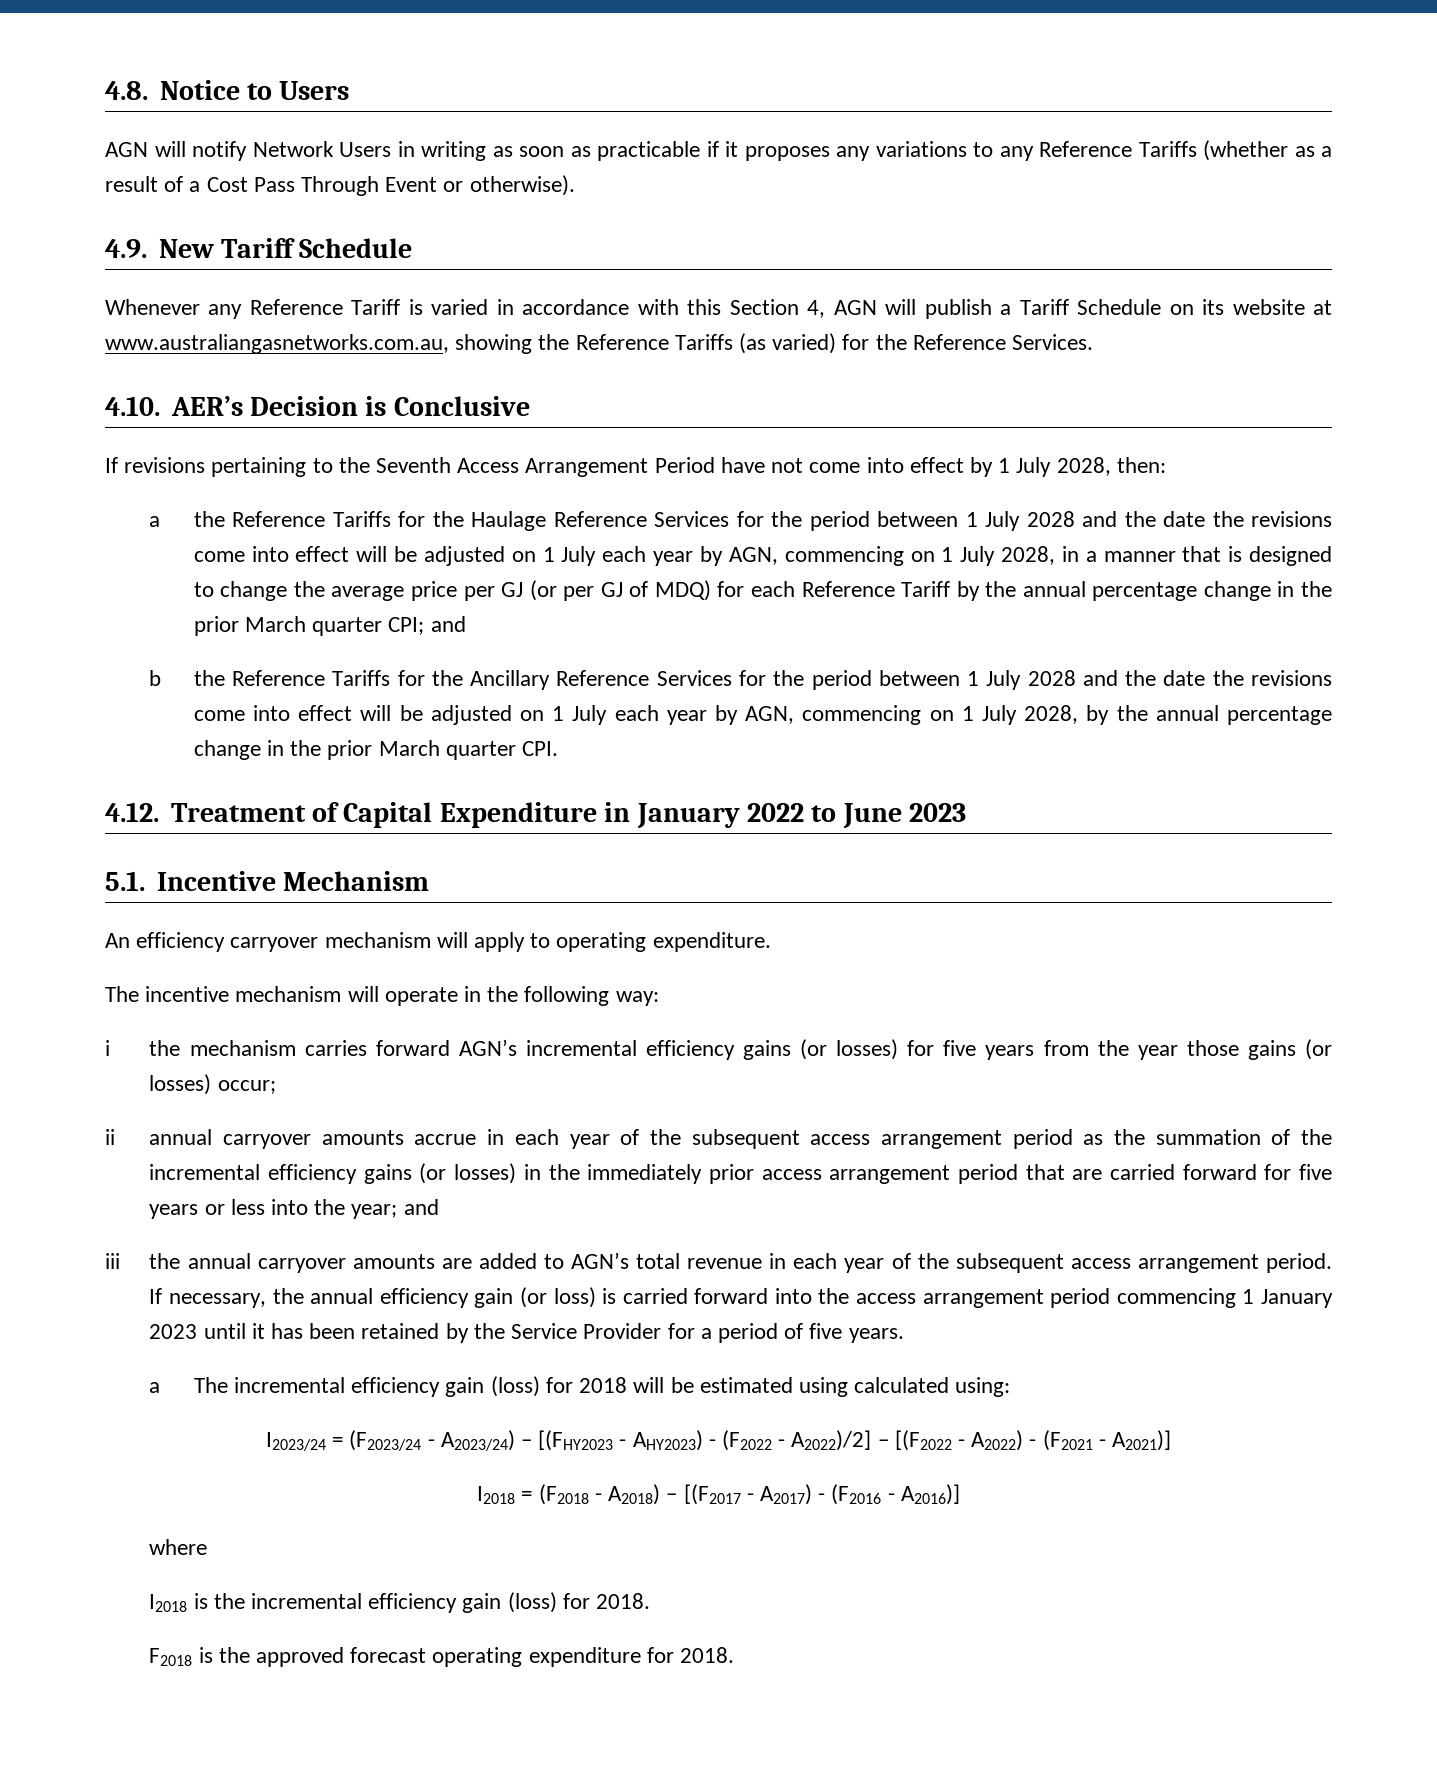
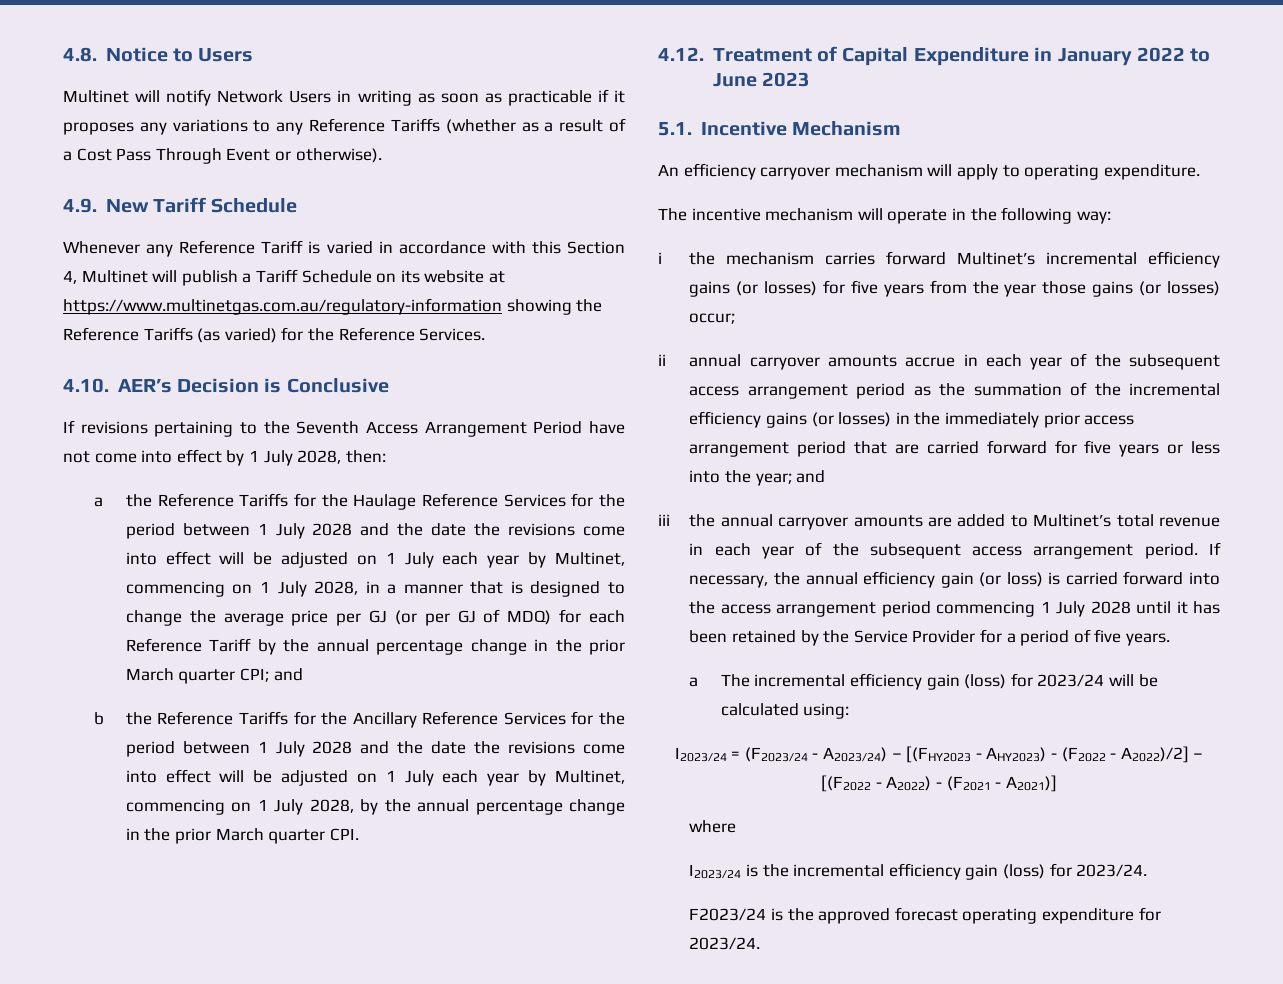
[105,142,148,157] AGN -> [63,90,129,103] Multinet
[833,300,877,315] AGN -> [81,270,148,283] Multinet
[105,334,449,354] www.australiangasnetworks.com.au, -> [63,298,502,315] https://www.multinetgas.com.au/regulatory-information
[728,547,778,565] AGN, -> [555,552,625,566] Multinet,
[745,706,795,724] AGN, -> [555,770,625,784] Multinet,
[458,1039,517,1056] AGN’s -> [957,252,1036,265] Multinet’s
[571,1252,630,1269] AGN’s -> [1033,514,1112,527] Multinet’s
[1261,1289,1333,1308] [149,1324,198,1339] January 2023 -> [1056,601,1131,617] July 2028
[579,1377,848,1397] 2018 will be estimated using -> [1037,674,1158,687] 2023/24 will be
[477,1484,960,1505] // I2018 = (F2018 - A2018) – [(F2017 - A2017) - (F2016 - A2016)] -> (1057, 783) none
[149,1594,188,1612] I2018 -> [689,864,742,879] I2023/24
[596,1593,651,1609] [149,1648,193,1666] 2018. // F2018 -> [1076,864,1148,877] [689,908,767,921] 2023/24. // F2023/24
[680,1647,735,1663] 2018. -> [689,937,761,950] 2023/24.

